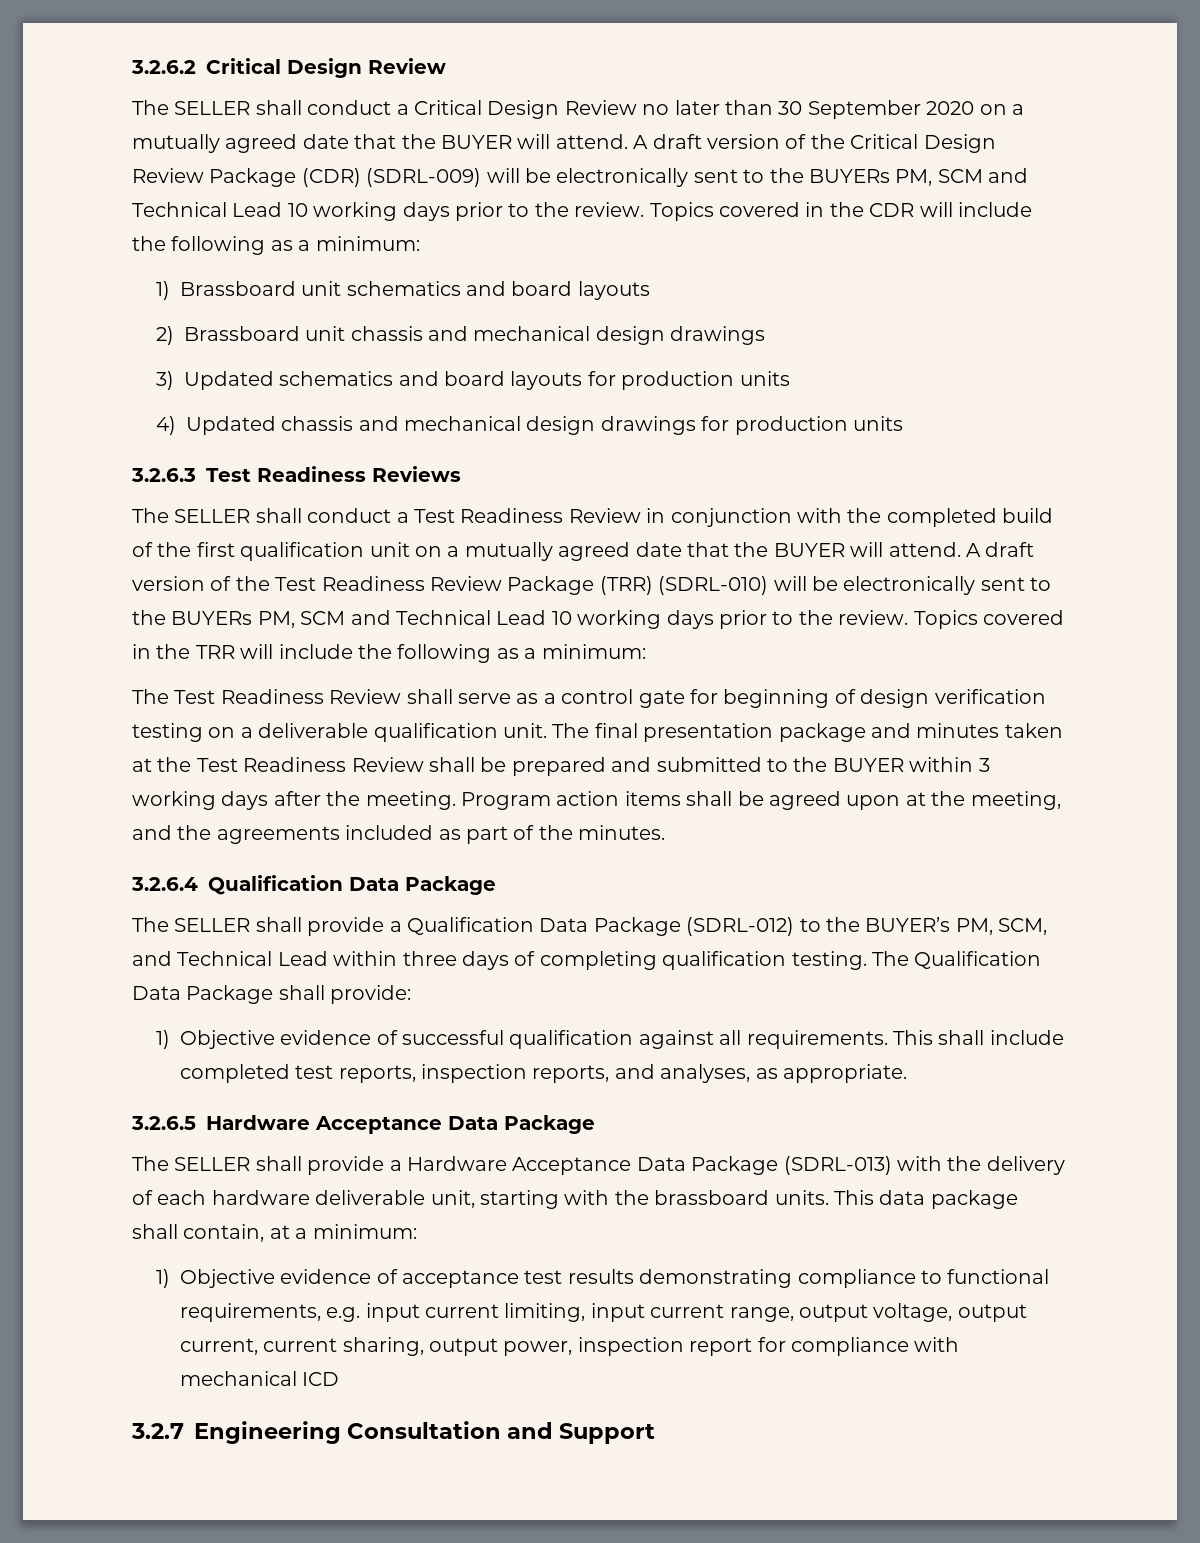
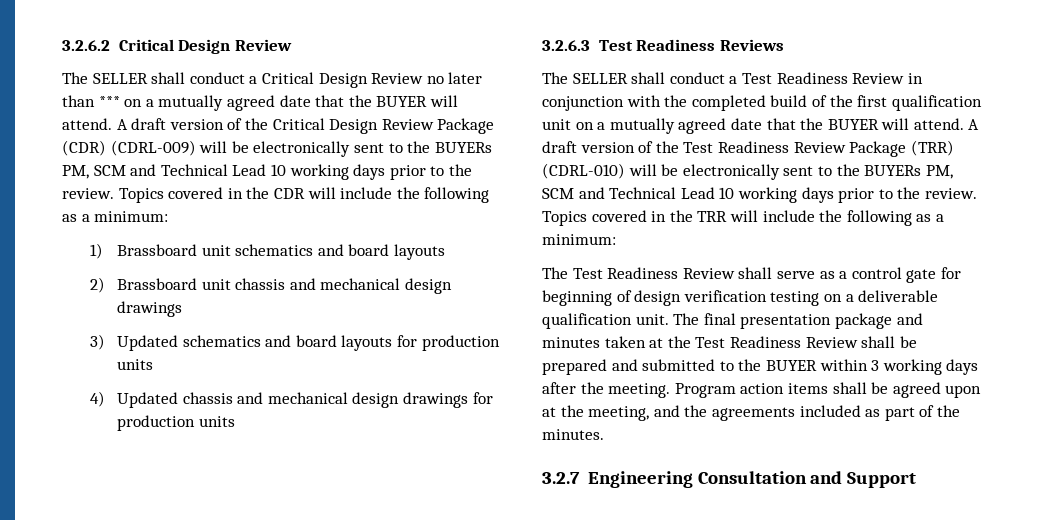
[778,100,975,119] 30 September 2020 -> [98,96,120,107] ***
[366,168,482,187] (SDRL-009) -> [110,140,196,156] (CDRL-009)
[658,576,769,595] (SDRL-010) -> [542,163,625,179] (CDRL-010)
[131,875,496,895] [132,917,1048,936] [132,951,1042,970] [132,985,412,1004] [155,1030,1064,1049] [179,1064,907,1083] [131,1115,595,1134] [132,1156,1065,1175] [132,1190,1018,1209] [132,1224,417,1242] [155,1269,1050,1288] [179,1303,1027,1322] [179,1337,960,1356] [179,1371,340,1386] // 3.2.6.4 Qualification Data Package // The SELLER shall provide a Qualification Data Package (SDRL-012) to the BUYER’s PM, SCM, and Technical Lead within three days of completing qualification testing. The Qualification Data Package shall provide: // 1) Objective evidence of successful qualification against all requirements. This shall include completed test reports, inspection reports, and analyses, as appropriate. // 3.2.6.5 Hardware Acceptance Data Package // The SELLER shall provide a Hardware Acceptance Data Package (SDRL-013) with the delivery of each hardware deliverable unit, starting with the brassboard units. This data package shall contain, at a minimum: // 1) Objective evidence of acceptance test results demonstrating compliance to functional requirements, e.g. input current limiting, input current range, output voltage, output current, current sharing, output power, inspection report for compliance with mechanical ICD -> (604, 434) none

